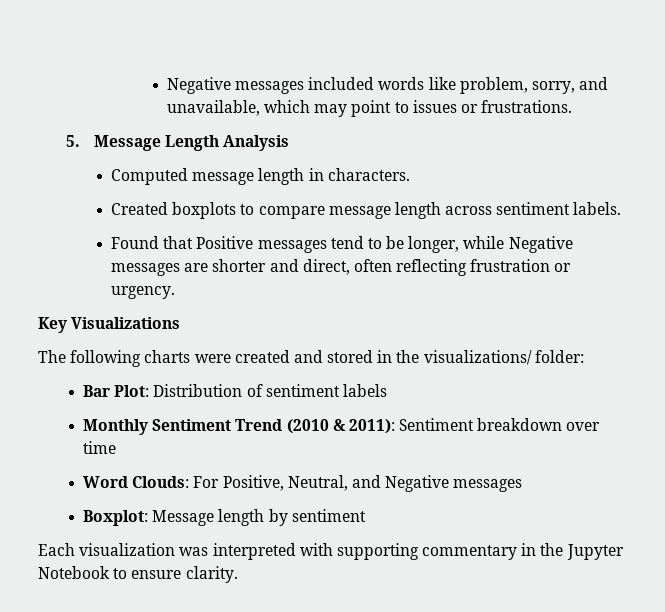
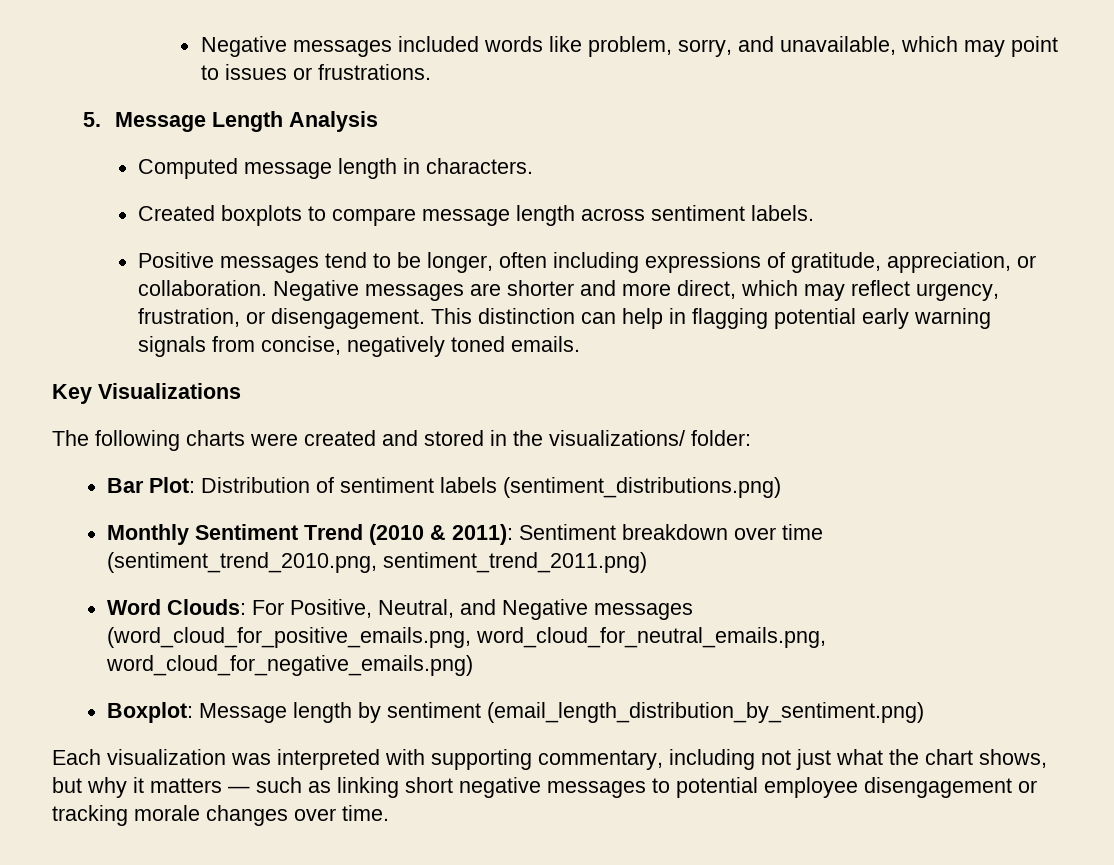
[110,236,194,249] Found that -> (815, 213) none
[463,236,505,249] while -> [499,252,1037,273] [138,280,268,296] often including expressions of gratitude, appreciation, or collaboration.
[302,259,572,276] [110,286,175,299] direct, often reflecting frustration or urgency. -> [622,280,1000,301] [138,308,992,329] [138,336,581,357] more direct, which may reflect urgency, frustration, or disengagement. This distinction can help in flagging potential early warning signals from concise, negatively toned emails.
(387, 390) none -> [502,477,781,498] (sentiment_distributions.png)
(117, 447) none -> [106,552,647,573] (sentiment_trend_2010.png, sentiment_trend_2011.png)
(523, 485) none -> [106,627,826,648] [105,655,473,676] (word_cloud_for_positive_emails.png, word_cloud_for_neutral_emails.png, word_cloud_for_negative_emails.png)
(366, 515) none -> [486,702,924,723] (email_length_distribution_by_sentiment.png)
[422,543,624,560] [38,566,238,583] commentary in the Jupyter Notebook to ensure clarity. -> [538,749,1047,770] [52,777,1037,798] [52,805,389,826] commentary, including not just what the chart shows, but why it matters — such as linking short negative messages to potential employee disengagement or tracking morale changes over time.

